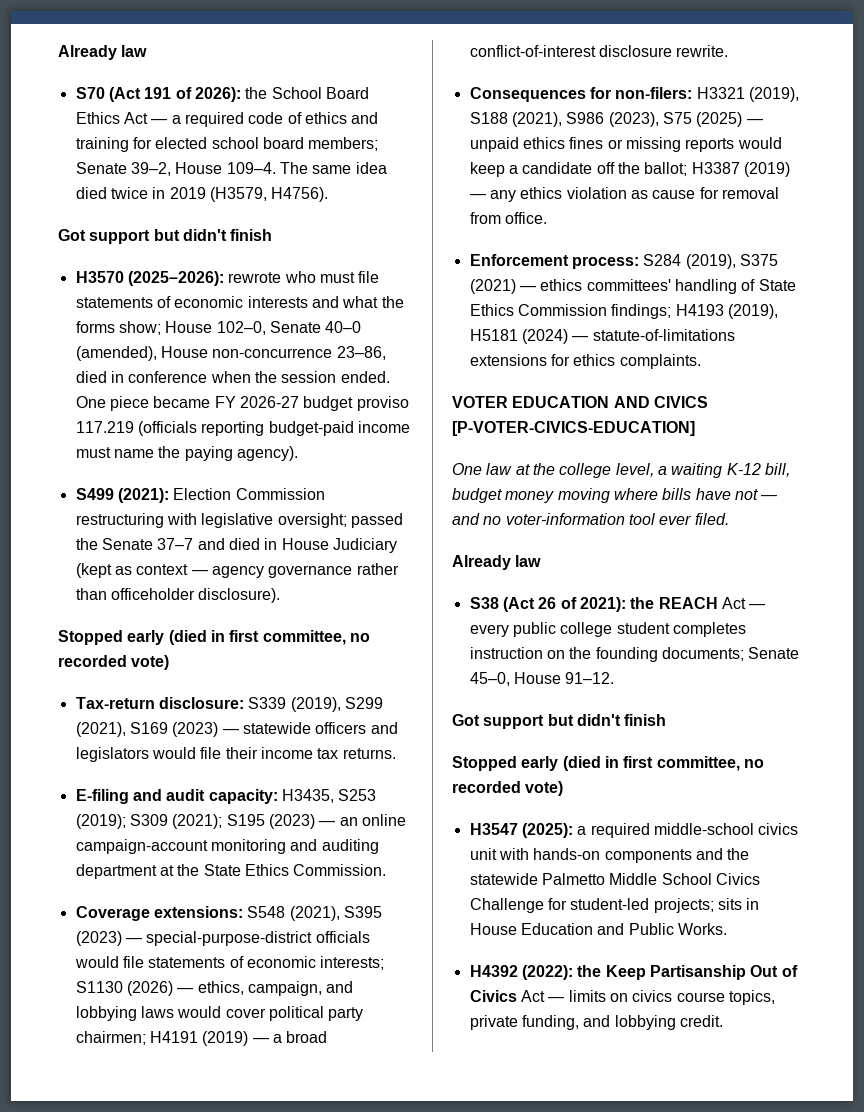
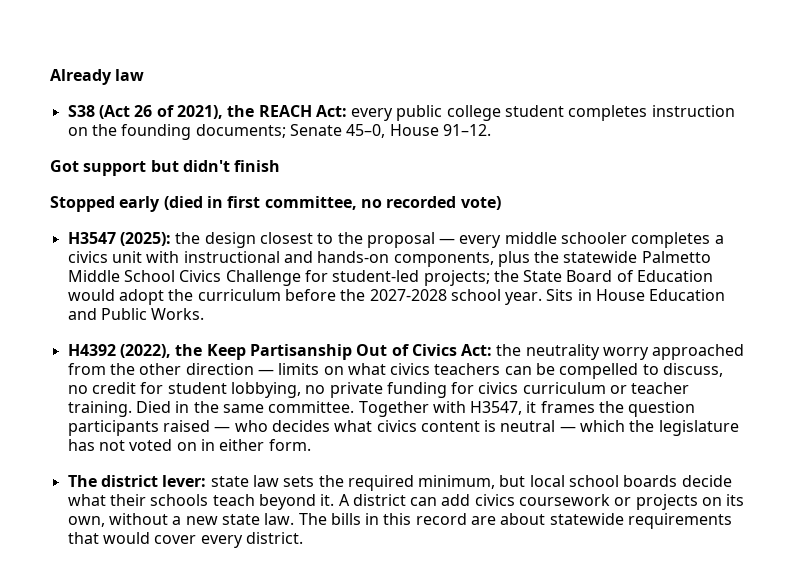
[58,45,148,60] [75,87,369,102] [75,112,379,127] [75,137,379,152] [75,162,387,176] [75,187,329,202] [58,229,273,244] [75,271,380,286] [75,296,404,308] [75,321,362,335] [75,346,386,361] [75,371,390,383] [75,396,409,411] [75,421,410,436] [75,446,298,461] [75,488,325,503] [75,513,403,528] [75,538,397,553] [75,563,399,578] [75,588,281,603] [58,630,370,645] [58,655,170,670] [75,697,383,712] [75,722,398,737] [75,747,396,762] [75,789,377,804] [75,814,406,829] [75,839,379,854] [75,864,387,879] [75,906,382,921] [75,931,370,946] [74,956,385,970] [75,981,354,996] [75,1006,364,1021] [75,1031,328,1046] [469,45,729,57] [469,87,799,102] [469,112,763,127] [469,137,782,152] [469,162,790,177] [469,187,779,202] [469,212,547,224] [469,254,778,269] [469,279,796,294] [469,304,778,319] [469,329,735,344] [469,354,701,369] [452,396,708,408] [452,421,695,436] [452,463,790,478] [452,488,779,503] [452,513,729,525] [452,555,542,570] Already law // S70 (Act 191 of 2026): the School Board Ethics Act — a required code of ethics and training for elected school board members; Senate 39–2, House 109–4. The same idea died twice in 2019 (H3579, H4756). // Got support but didn't finish // H3570 (2025–2026): rewrote who must file statements of economic interests and what the forms show; House 102–0, Senate 40–0 (amended), House non-concurrence 23–86, died in conference when the session ended. One piece became FY 2026-27 budget proviso 117.219 (officials reporting budget-paid income must name the paying agency). // S499 (2021): Election Commission restructuring with legislative oversight; passed the Senate 37–7 and died in House Judiciary (kept as context — agency governance rather than officeholder disclosure). // Stopped early (died in first committee, no recorded vote) // Tax-return disclosure: S339 (2019), S299 (2021), S169 (2023) — statewide officers and legislators would file their income tax returns. // E-filing and audit capacity: H3435, S253 (2019); S309 (2021); S195 (2023) — an online campaign-account monitoring and auditing department at the State Ethics Commission. // Coverage extensions: S548 (2021), S395 (2023) — special-purpose-district officials would file statements of economic interests; S1130 (2026) — ethics, campaign, and lobbying laws would cover political party chairmen; H4191 (2019) — a broad conflict-of-interest disclosure rewrite. // Consequences for non-filers: H3321 (2019), S188 (2021), S986 (2023), S75 (2025) — unpaid ethics fines or missing reports would keep a candidate off the ballot; H3387 (2019) — any ethics violation as cause for removal from office. // Enforcement process: S284 (2019), S375 (2021) — ethics committees' handling of State Ethics Commission findings; H4193 (2019), H5181 (2024) — statute-of-limitations extensions for ethics complaints. // VOTER EDUCATION AND CIVICS [P-VOTER-CIVICS-EDUCATION] // One law at the college level, a waiting K-12 bill, budget money moving where bills have not — and no voter-information tool ever filed. // Already law -> [50,69,145,85] Already law
[579,597,626,612] 2021): -> [176,105,223,119] 2021),
[721,597,766,609] Act — -> [315,105,347,117] Act:
[577,823,799,838] [469,848,723,863] a required middle-school civics unit with hands-on components and -> [175,232,724,248] [67,251,530,267] the design closest to the proposal — every middle schooler completes a civics unit with instructional and hands-on components, plus
[717,898,742,910] sits -> [493,270,714,282] [67,289,574,305] the State Board of Education would adopt the curriculum before the 2027-2028 school year. Sits
[521,965,573,980] (2022): -> [119,344,171,358] (2022),
[520,990,775,1005] [469,1015,723,1030] Act — limits on civics course topics, private funding, and lobbying credit. -> [461,344,745,360] [67,363,724,379] [67,382,690,398] [67,401,696,417] [67,420,739,436] [67,439,311,451] [67,475,732,491] [67,494,745,510] [67,513,733,529] [67,532,303,548] Act: the neutrality worry approached from the other direction — limits on what civics teachers can be compelled to discuss, no credit for student lobbying, no private funding for civics curriculum or teacher training. Died in the same committee. Together with H3547, it frames the question participants raised — who decides what civics content is neutral — which the legislature has not voted on in either form. // The district lever: state law sets the required minimum, but local school boards decide what their schools teach beyond it. A district can add civics coursework or projects on its own, without a new state law. The bills in this record are about statewide requirements that would cover every district.

